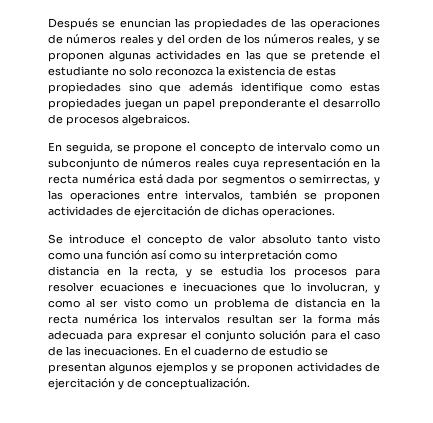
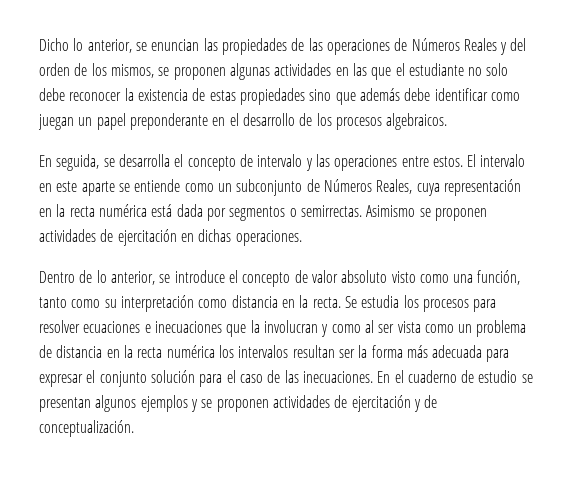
[48,18,98,30] Después -> [39,38,132,53] Dicho lo anterior,
[66,34,154,44] números reales -> [411,38,497,51] Números Reales
[263,34,364,46] números reales, y -> [110,64,154,78] mismos,
[292,50,365,62] se pretende -> (392, 73) none
[155,68,213,76] reconozca -> [39,88,122,101] debe reconocer
[240,82,380,94] [48,98,121,110] identifique como estas propiedades -> [404,88,520,101] debe identificar como
(306, 104) none -> [212,117,226,126] en
(63, 119) none -> [316,113,332,126] los
[133,144,183,154] propone -> [118,154,170,167] desarrolla
(327, 147) none -> [305,154,526,171] [39,179,181,196] y las operaciones entre estos. El intervalo en este aparte se entiende
[141,158,230,168] números reales -> [323,179,413,194] Números Reales,
[299,174,380,186] [48,190,380,202] [48,206,219,218] semirrectas, y las operaciones entre intervalos, también se proponen actividades de ejercitación de -> [300,205,487,221] [39,229,194,246] semirrectas. Asimismo se proponen actividades de ejercitación en
[48,234,63,244] Se -> [39,270,171,285] Dentro de lo anterior, se
[317,235,347,244] tanto -> (388, 276) none
[106,250,166,260] función así -> [477,270,521,285] [39,297,67,308] función, tanto
[145,267,213,278] recta, y se -> [312,296,357,308] recta. Se
[291,282,368,293] lo involucran, -> [250,320,318,333] la involucran
[123,298,151,308] visto -> [397,321,421,333] vista

